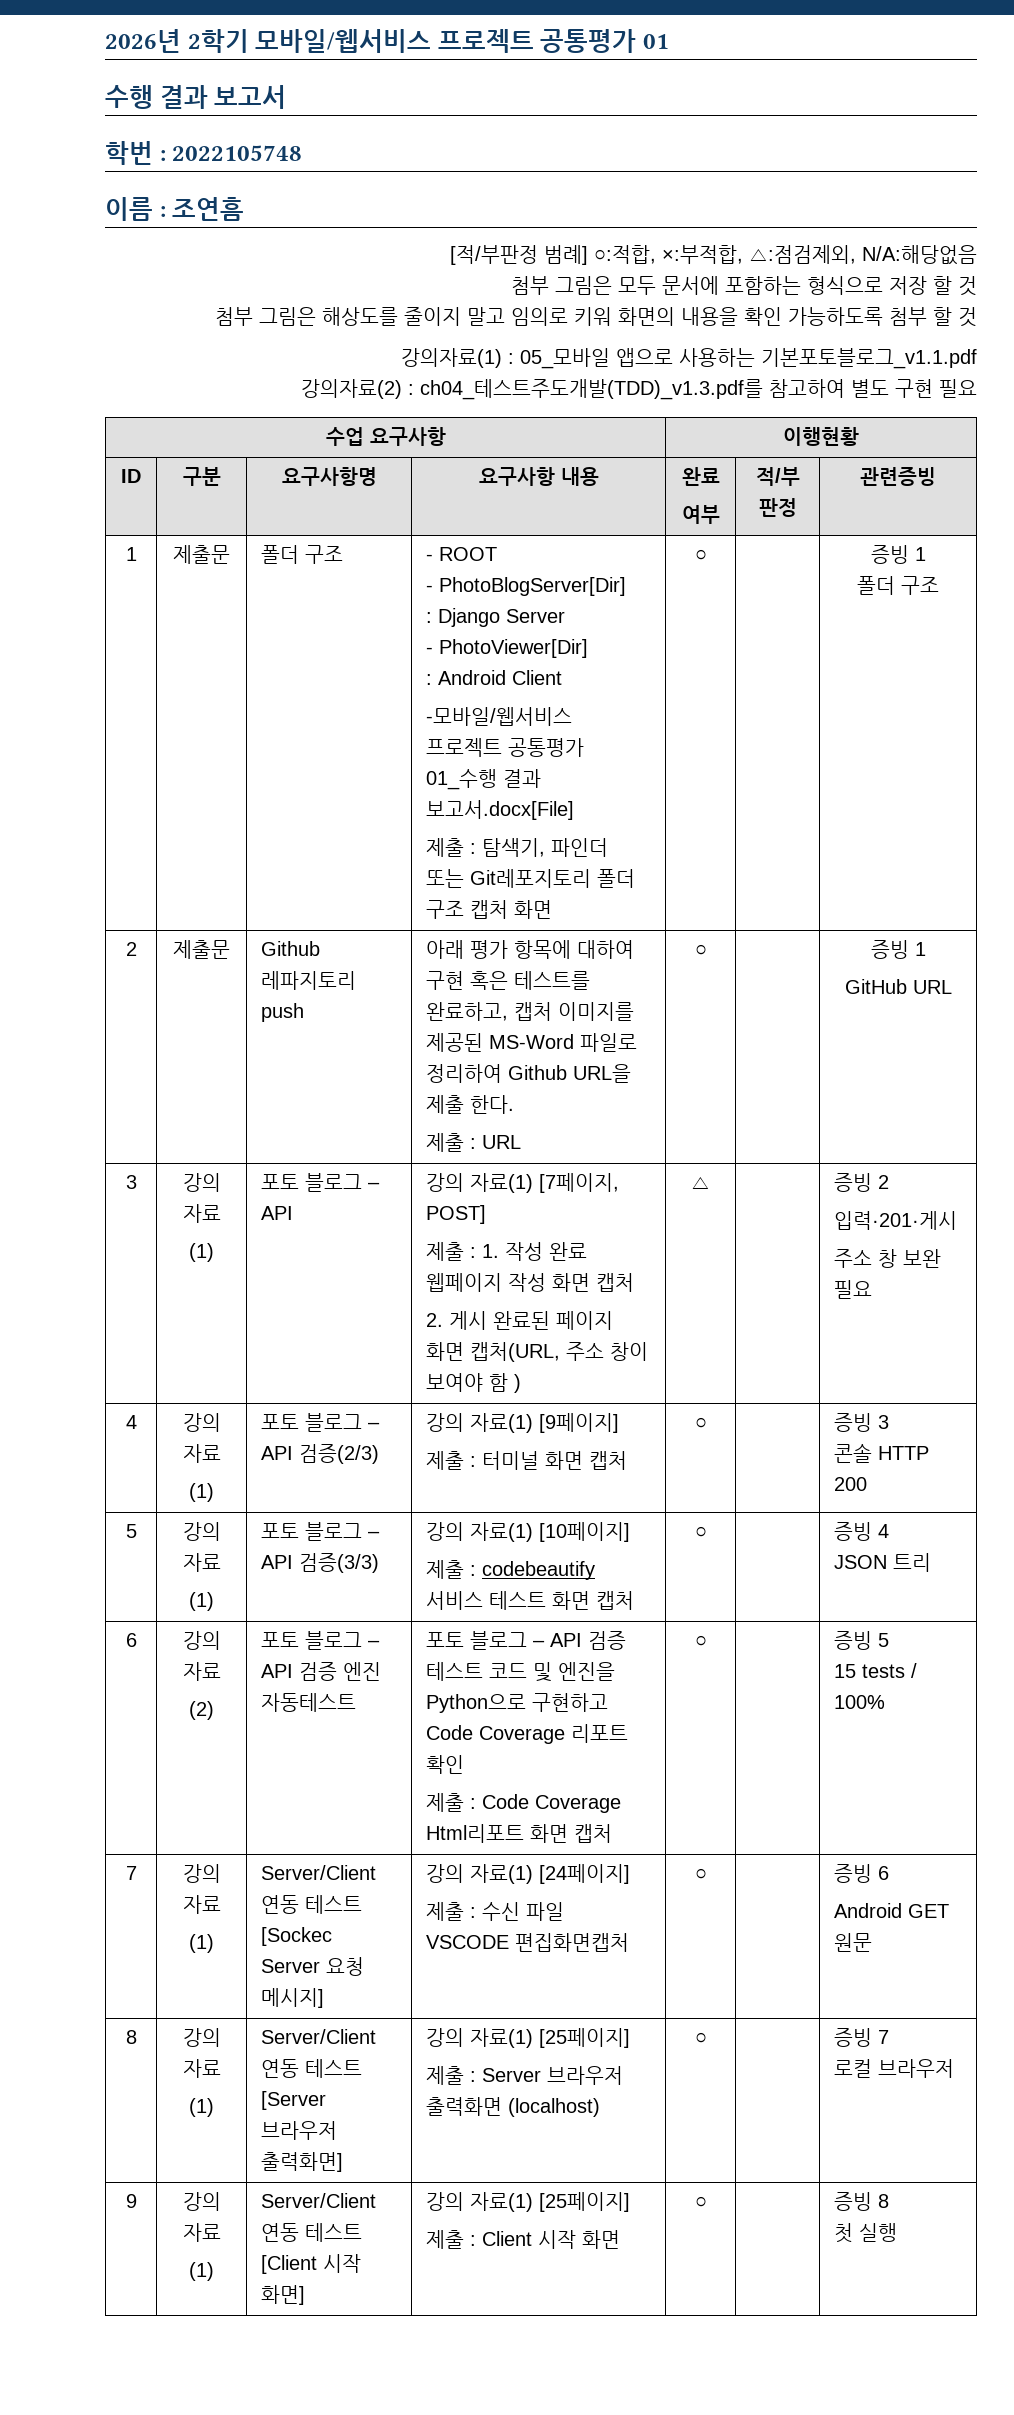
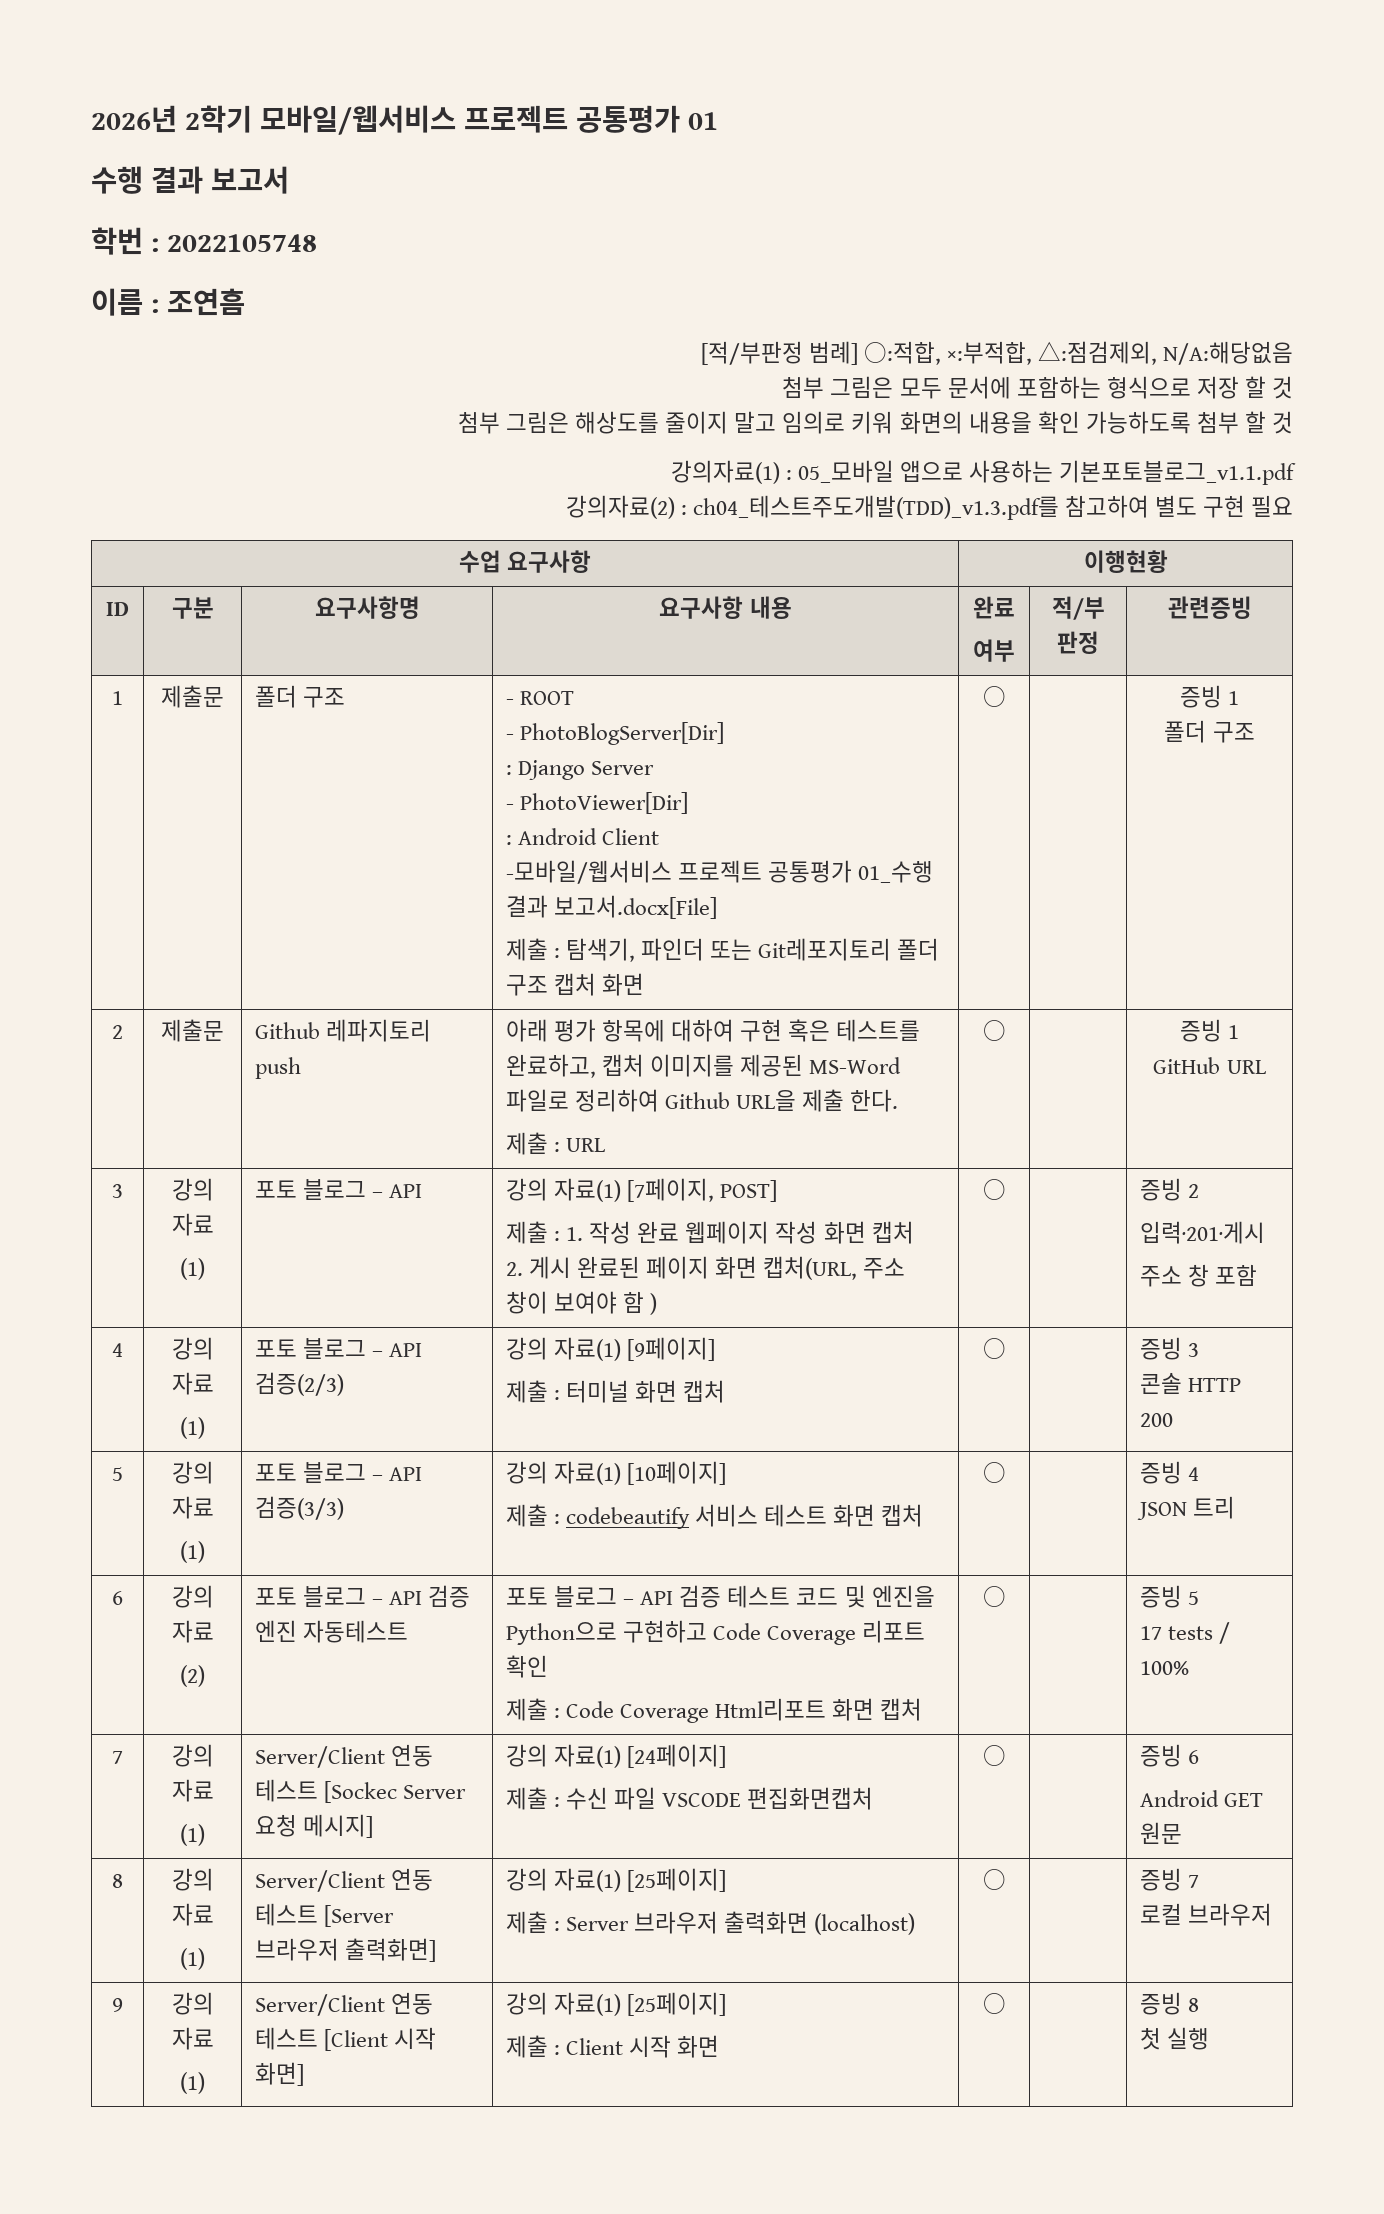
[691,1177,710,1189] △ -> [982,1179,1006,1200] ○
[903,1249,942,1268] [834,1280,873,1299] 보완 필요 -> [1215,1264,1258,1286] 포함
[834,1664,857,1678] 15 -> [1140,1626,1163,1640] 17

